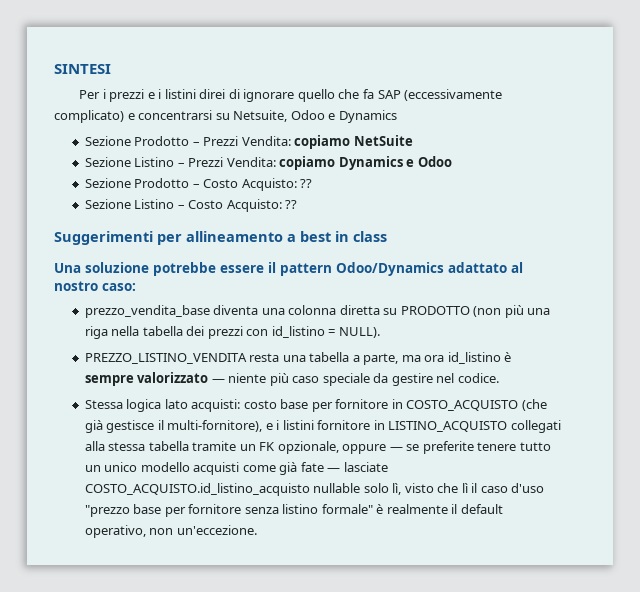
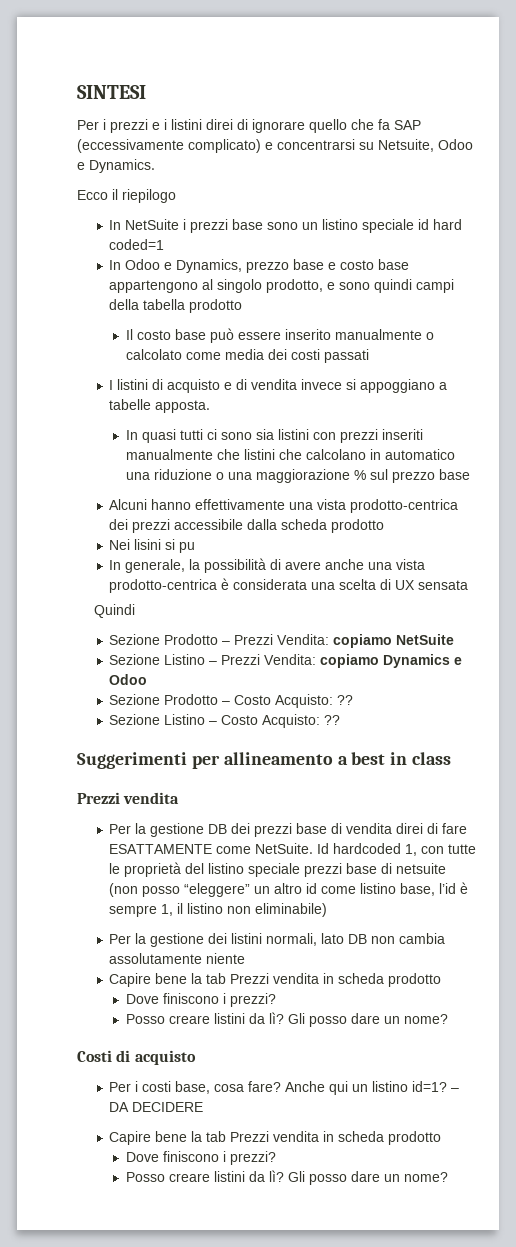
[338,110,397,123] Dynamics -> [89,159,155,173] [77,189,176,203] [109,219,463,233] [109,239,165,250] [109,259,410,273] [109,279,455,293] [109,299,243,313] [125,328,434,343] [125,349,369,363] [109,379,448,393] [109,399,211,413] [125,429,423,443] [125,449,455,460] [125,469,470,483] [109,499,459,513] [109,519,385,533] [109,539,196,553] [109,558,426,573] [109,578,469,593] [93,604,135,618] Dynamics. // Ecco il riepilogo // In NetSuite i prezzi base sono un listino speciale id hard coded=1 // In Odoo e Dynamics, prezzo base e costo base appartengono al singolo prodotto, e sono quindi campi della tabella prodotto // Il costo base può essere inserito manualmente o calcolato come media dei costi passati // I listini di acquisto e di vendita invece si appoggiano a tabelle apposta. // In quasi tutti ci sono sia listini con prezzi inseriti manualmente che listini che calcolano in automatico una riduzione o una maggiorazione % sul prezzo base // Alcuni hanno effettivamente una vista prodotto-centrica dei prezzi accessibile dalla scheda prodotto // Nei lisini si pu // In generale, la possibilità di avere anche una vista prodotto-centrica è considerata una scelta di UX sensata // Quindi
[54,262,523,276] [54,281,136,291] [84,305,551,318] [84,326,380,339] [84,352,512,365] [84,372,499,386] [84,399,547,412] [84,420,561,433] [84,441,551,454] [84,462,388,475] [84,483,545,496] [84,504,503,517] [84,525,257,538] Una soluzione potrebbe essere il pattern Odoo/Dynamics adattato al nostro caso: // prezzo_vendita_base diventa una colonna diretta su PRODOTTO (non più una riga nella tabella dei prezzi con id_listino = NULL). // PREZZO_LISTINO_VENDITA resta una tabella a parte, ma ora id_listino è sempre valorizzato — niente più caso speciale da gestire nel codice. // Stessa logica lato acquisti: costo base per fornitore in COSTO_ACQUISTO (che già gestisce il multi-fornitore), e i listini fornitore in LISTINO_ACQUISTO collegati alla stessa tabella tramite un FK opzionale, oppure — se preferite tenere tutto un unico modello acquisti come già fate — lasciate COSTO_ACQUISTO.id_listino_acquisto nullable solo lì, visto che lì il caso d'uso "prezzo base per fornitore senza listino formale" è realmente il default operativo, non un'eccezione. -> [77,792,180,804] [109,823,468,837] [109,843,477,856] [109,862,447,877] [109,882,469,897] [109,903,328,917] [109,933,446,947] [109,953,246,964] [109,973,442,987] [125,993,276,1007] [125,1012,448,1027] [77,1050,196,1065] [109,1081,460,1095] [109,1102,204,1112] [109,1131,442,1145] [125,1151,276,1165] [125,1170,448,1185] Prezzi vendita // Per la gestione DB dei prezzi base di vendita direi di fare ESATTAMENTE come NetSuite. Id hardcoded 1, con tutte le proprietà del listino speciale prezzi base di netsuite (non posso “eleggere” un altro id come listino base, l’id è sempre 1, il listino non eliminabile) // Per la gestione dei listini normali, lato DB non cambia assolutamente niente // Capire bene la tab Prezzi vendita in scheda prodotto // Dove finiscono i prezzi? // Posso creare listini da lì? Gli posso dare un nome? // Costi di acquisto // Per i costi base, cosa fare? Anche qui un listino id=1? – DA DECIDERE // Capire bene la tab Prezzi vendita in scheda prodotto // Dove finiscono i prezzi? // Posso creare listini da lì? Gli posso dare un nome?

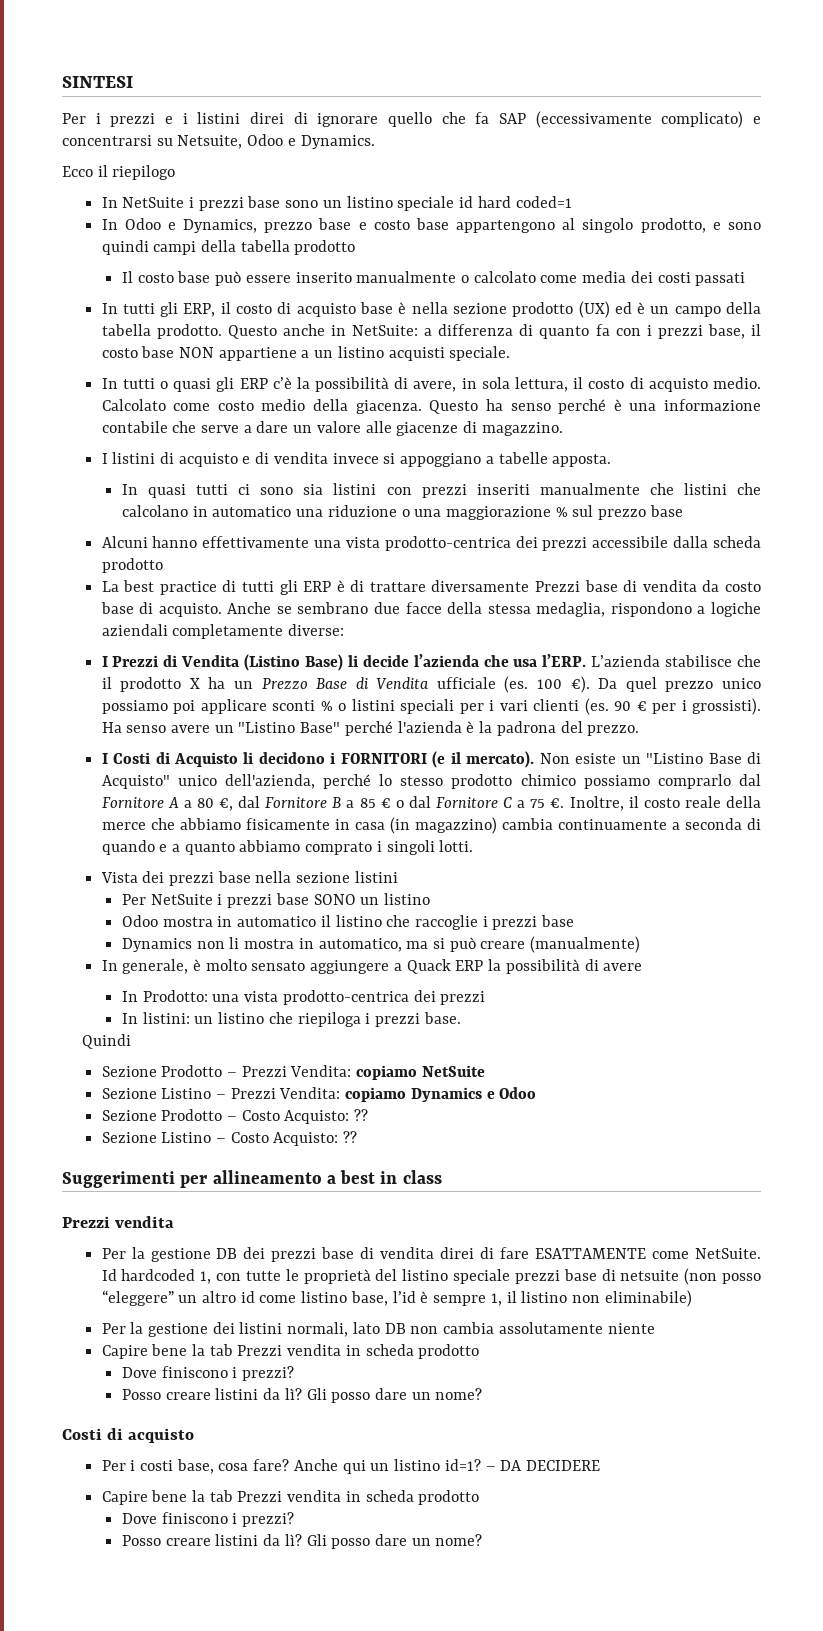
(369, 356) none -> [101,301,761,318] [101,324,762,339] [101,346,511,361] [101,377,762,392] [101,399,761,414] [101,421,563,436] // In tutti gli ERP, il costo di acquisto base è nella sezione prodotto (UX) ed è un campo della tabella prodotto. Questo anche in NetSuite: a differenza di quanto fa con i prezzi base, il costo base NON appartiene a un listino acquisti speciale. // In tutti o quasi gli ERP c’è la possibilità di avere, in sola lettura, il costo di acquisto medio. Calcolato come costo medio della giacenza. Questo ha senso perché è una informazione contabile che serve a dare un valore alle giacenze di magazzino.
[109,539,196,553] [109,559,186,573] Nei lisini si pu // In generale, -> [101,580,762,595] [100,602,761,617] [101,624,345,639] [101,654,761,671] [101,676,762,693] [101,698,761,715] [101,721,640,736] [101,751,762,768] [101,774,762,789] [101,796,762,811] [101,817,761,834] [101,840,474,855] [100,871,398,886] [121,893,430,908] [121,915,575,930] [121,936,641,953] [101,959,484,974] La best practice di tutti gli ERP è di trattare diversamente Prezzi base di vendita da costo base di acquisto. Anche se sembrano due facce della stessa medaglia, rispondono a logiche aziendali completamente diverse: // I Prezzi di Vendita (Listino Base) li decide l’azienda che usa l’ERP. L’azienda stabilisce che il prodotto X ha un Prezzo Base di Vendita ufficiale (es. 100 €). Da quel prezzo unico possiamo poi applicare sconti % o listini speciali per i vari clienti (es. 90 € per i grossisti). Ha senso avere un "Listino Base" perché l'azienda è la padrona del prezzo. // I Costi di Acquisto li decidono i FORNITORI (e il mercato). Non esiste un "Listino Base di Acquisto" unico dell'azienda, perché lo stesso prodotto chimico possiamo comprarlo dal Fornitore A a 80 €, dal Fornitore B a 85 € o dal Fornitore C a 75 €. Inoltre, il costo reale della merce che abbiamo fisicamente in casa (in magazzino) cambia continuamente a seconda di quando e a quanto abbiamo comprato i singoli lotti. // Vista dei prezzi base nella sezione listini // Per NetSuite i prezzi base SONO un listino // Odoo mostra in automatico il listino che raccoglie i prezzi base // Dynamics non li mostra in automatico, ma si può creare (manualmente) // In generale, è molto sensato aggiungere a Quack ERP
[325,559,426,570] [109,578,469,593] anche una vista prodotto-centrica è considerata una scelta di UX sensata -> [121,990,486,1005] [121,1012,461,1027] // In Prodotto: una vista prodotto-centrica dei prezzi // In listini: un listino che riepiloga i prezzi base.

